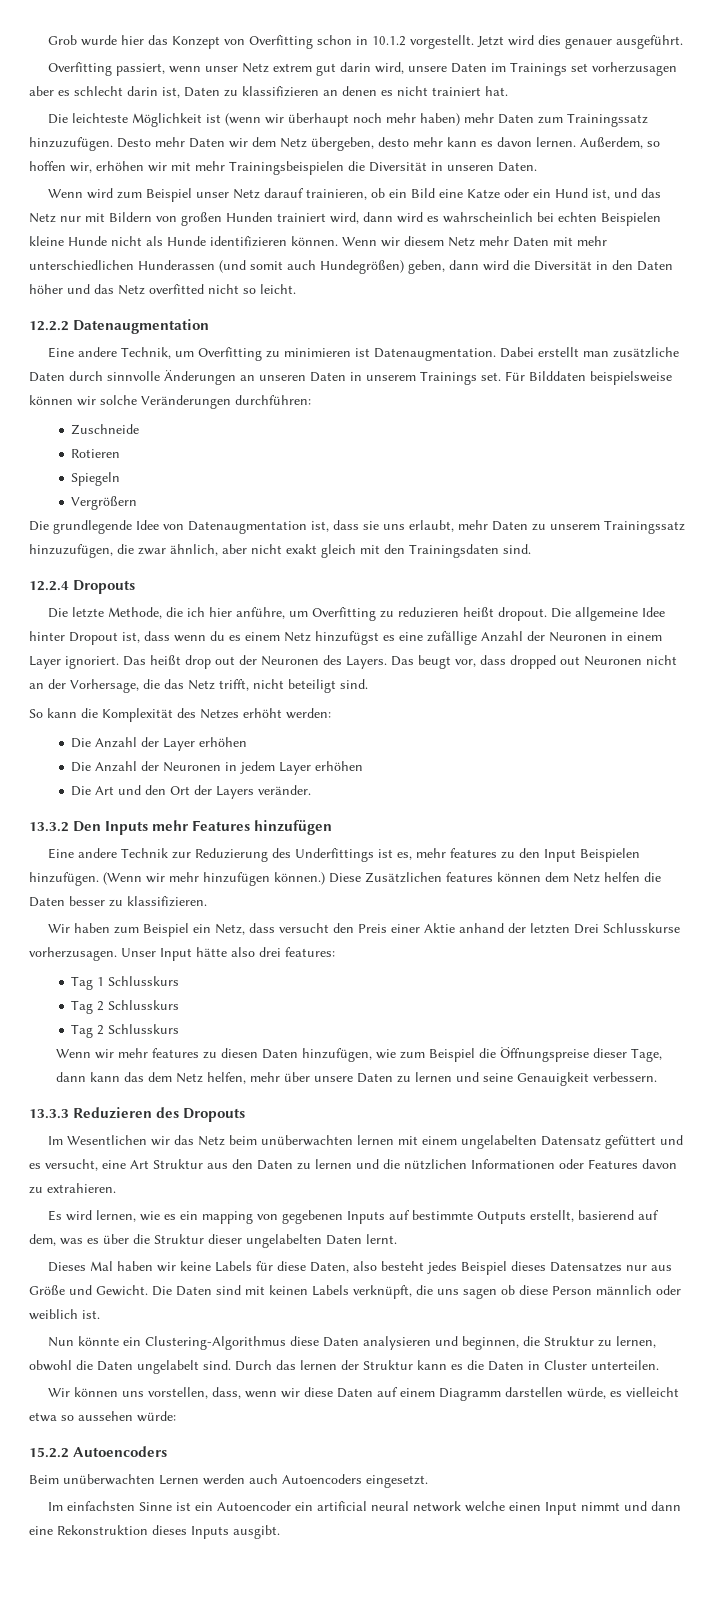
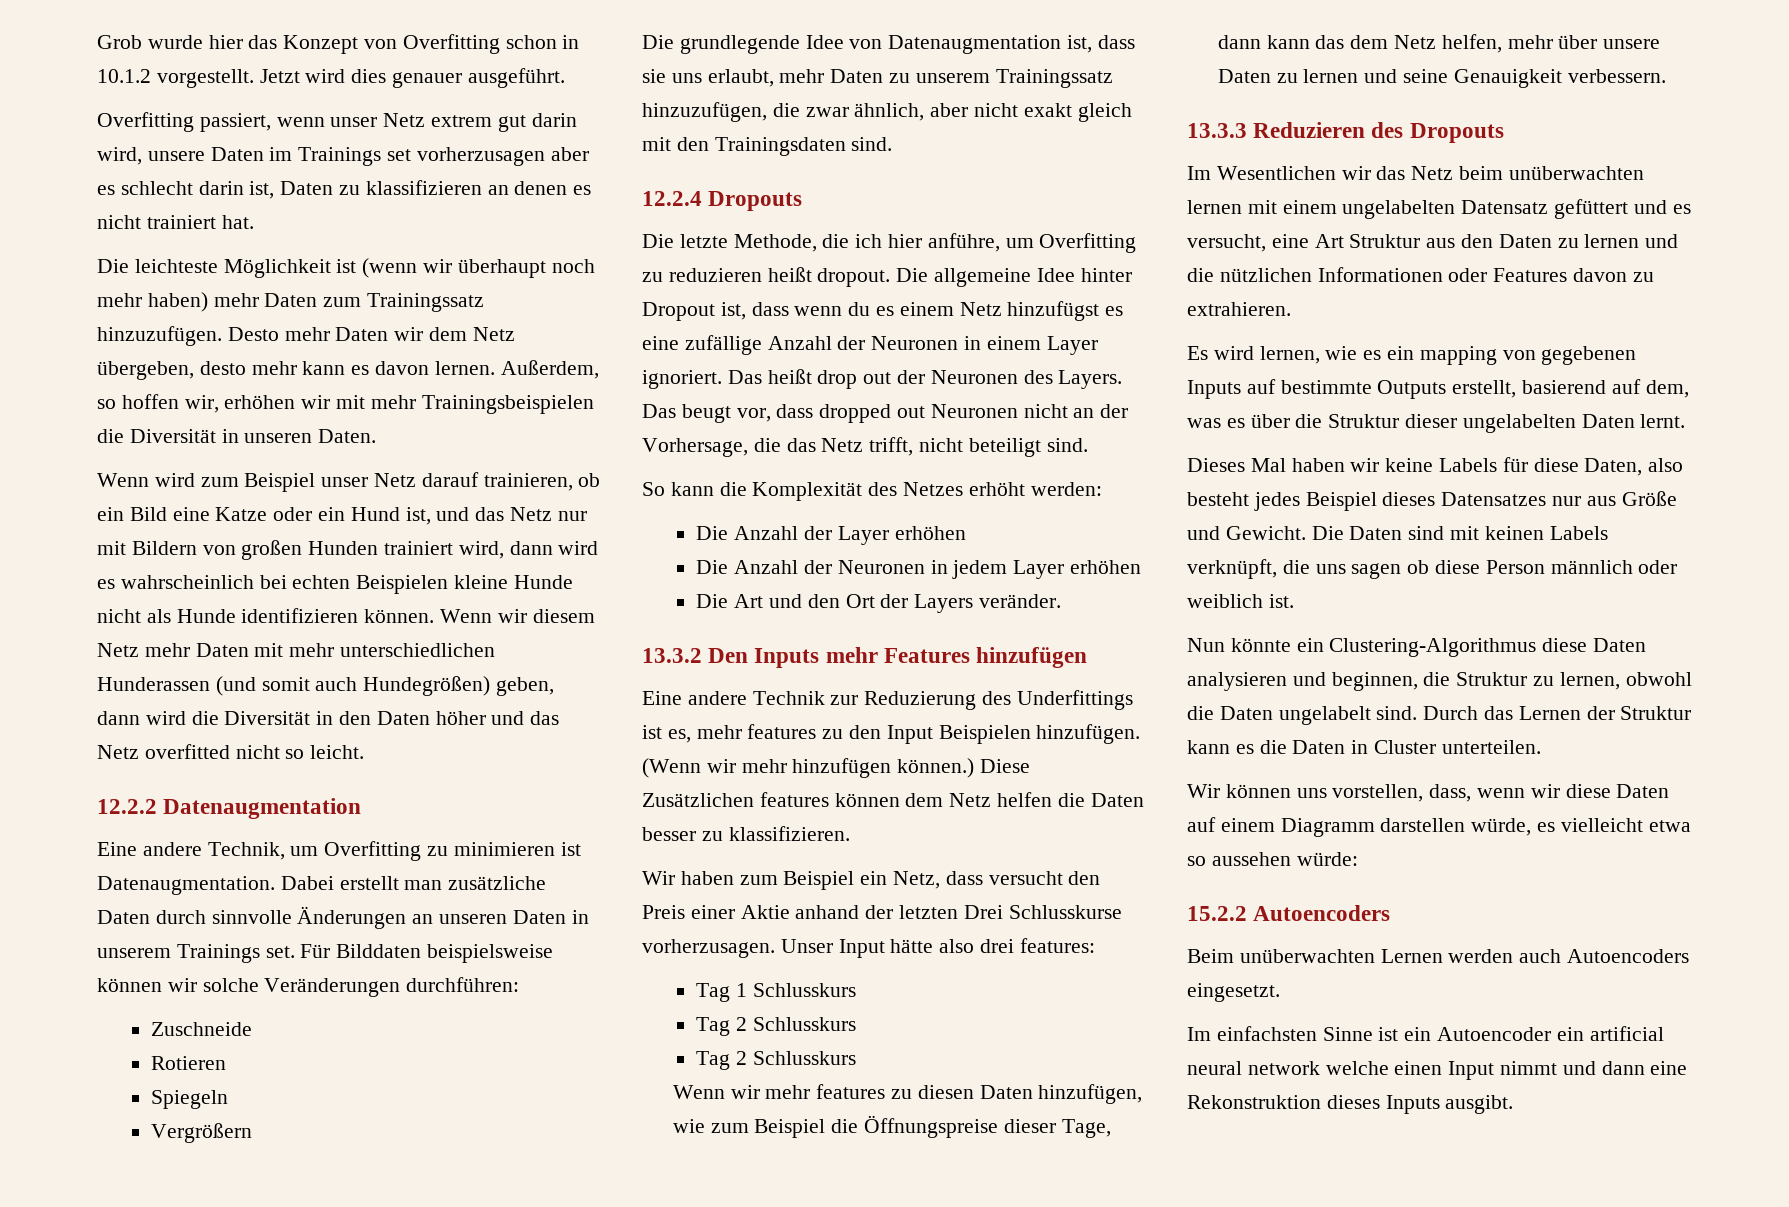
[300,1360,337,1370] lernen -> [1518,706,1581,720] Lernen

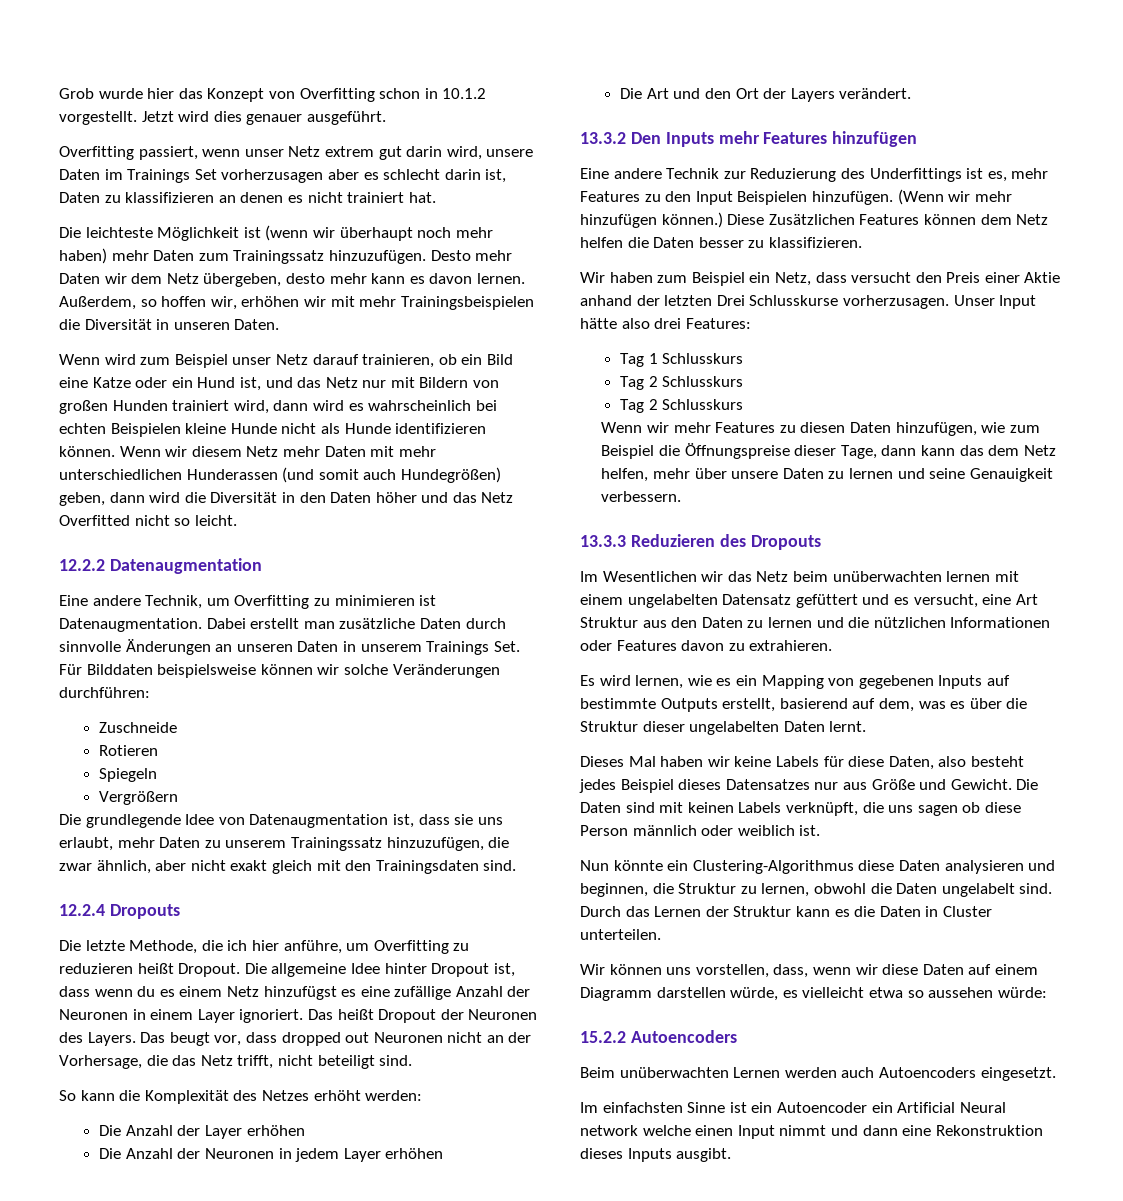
[387,149,412,161] set -> [194,169,217,180] Set
[144,744,230,759] overfitted -> [59,515,130,526] Overfitted
[265,946,295,958] set. -> [493,641,520,652] Set.
[817,268,891,287] dropout. -> [178,963,241,977] Dropout.
[817,370,892,389] drop out -> [378,1009,437,1023] Dropout
[978,594,1061,608] veränder. -> [839,88,912,99] verändert.
[747,724,817,739] features -> [580,191,640,202] Features
[759,792,829,807] features -> [859,214,920,225] Features
[1019,938,1095,953] features: -> [685,318,751,329] Features:
[816,1084,886,1099] features -> [715,422,776,433] Features
[1419,346,1497,365] mapping -> [761,675,824,689] Mapping
[1589,1026,1664,1041] [1187,1061,1242,1075] artificial neural -> [897,1102,1006,1113] Artificial Neural

